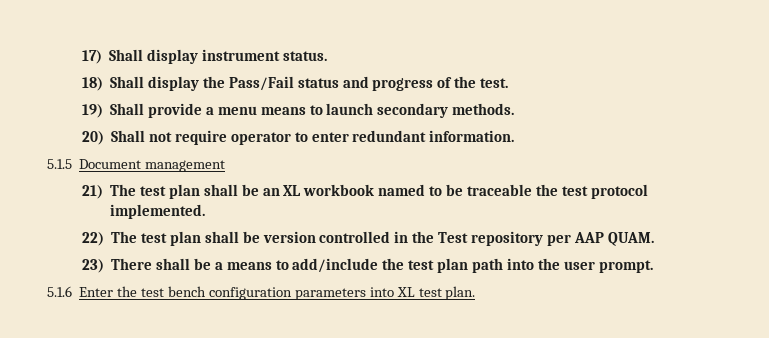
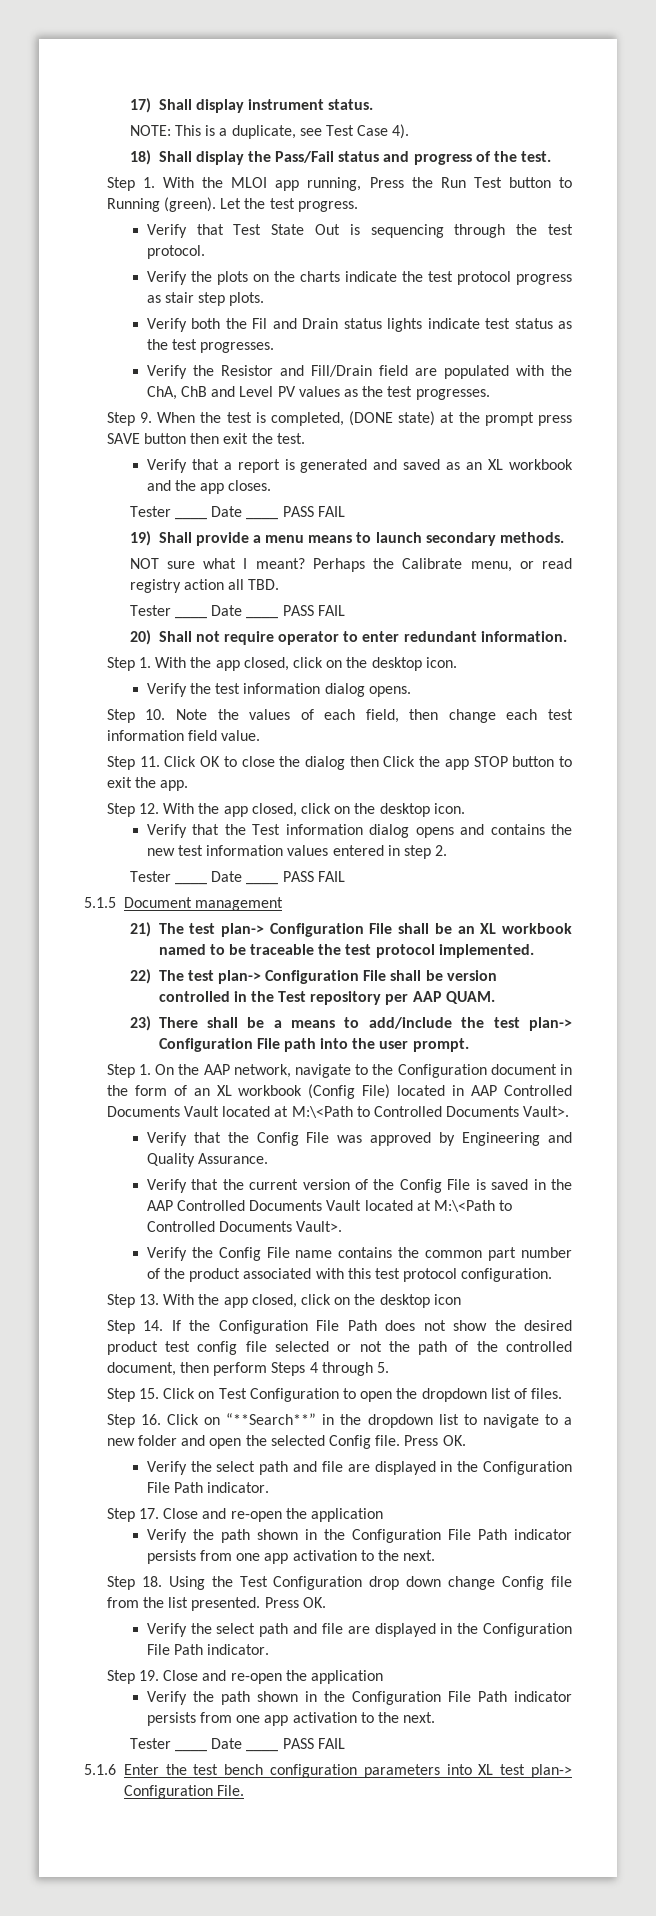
(327, 56) none -> [129,124,410,139] // NOTE: This is a duplicate, see Test Case 4).
(509, 83) none -> [106,177,572,191] [106,197,358,212] [146,224,573,238] [146,245,205,259] [146,271,572,285] [146,292,265,306] [146,318,572,332] [146,339,275,353] [146,365,572,379] [146,386,490,400] [106,411,573,426] [106,433,305,444] [146,459,573,473] [146,480,272,494] [129,506,171,517] [174,517,207,520] [211,506,243,517] [246,517,279,520] [282,506,345,517] // Step 1. With the MLOI app running, Press the Run Test button to Running (green). Let the test progress. // Verify that Test State Out is sequencing through the test protocol. // Verify the plots on the charts indicate the test protocol progress as stair step plots. // Verify both the Fil and Drain status lights indicate test status as the test progresses. // Verify the Resistor and Fill/Drain field are populated with the ChA, ChB and Level PV values as the test progresses. // Step 9. When the test is completed, (DONE state) at the prompt press SAVE button then exit the test. // Verify that a report is generated and saved as an XL workbook and the app closes. // Tester ____ Date ____ PASS FAIL
(515, 109) none -> [129,558,572,572] [129,579,280,593] [129,605,171,616] [174,616,207,619] [211,605,243,616] [246,616,279,619] [282,605,345,616] // NOT sure what I meant? Perhaps the Calibrate menu, or read registry action all TBD. // Tester ____ Date ____ PASS FAIL
(515, 136) none -> [106,657,457,671] [146,683,411,697] [106,709,574,723] [106,730,261,741] [106,756,573,770] [106,777,189,791] [106,803,465,817] [146,824,572,838] [146,845,448,859] [129,871,171,882] [174,882,207,885] [211,871,243,882] [246,882,279,885] [282,871,345,882] // Step 1. With the app closed, click on the desktop icon. // Verify the test information dialog opens. // Step 10. Note the values of each field, then change each test information field value. // Step 11. Click OK to close the dialog then Click the app STOP button to exit the app. // Step 12. With the app closed, click on the desktop icon. // Verify that the Test information dialog opens and contains the new test information values entered in step 2. // Tester ____ Date ____ PASS FAIL
[168,184,200,199] plan -> [220,923,393,937] plan-> Configuration File
[169,231,201,246] plan -> [217,970,387,984] plan-> Configuration File
[437,258,469,273] plan -> [528,1017,572,1031] [158,1038,280,1052] plan-> Configuration File
(653, 266) none -> [106,1064,572,1078] [106,1084,572,1099] [106,1106,570,1118] [146,1132,572,1146] [146,1153,269,1167] [146,1179,572,1193] [146,1200,513,1212] [146,1221,343,1232] [146,1247,572,1261] [146,1268,553,1282] [106,1294,461,1308] [106,1320,572,1334] [106,1341,572,1355] [106,1362,390,1376] [106,1388,563,1402] [106,1413,572,1428] [106,1435,466,1449] [146,1461,572,1475] [146,1482,270,1493] [106,1508,384,1522] [146,1529,572,1543] [146,1550,436,1564] [106,1576,572,1590] [106,1597,326,1611] [146,1623,572,1637] [146,1644,270,1655] [106,1670,384,1684] [146,1691,572,1705] [146,1712,436,1726] [129,1738,171,1749] [174,1749,207,1752] [211,1738,243,1749] [246,1749,279,1752] [282,1738,345,1749] // Step 1. On the AAP network, navigate to the Configuration document in the form of an XL workbook (Config File) located in AAP Controlled Documents Vault located at M:\<Path to Controlled Documents Vault>. // Verify that the Config File was approved by Engineering and Quality Assurance. // Verify that the current version of the Config File is saved in the AAP Controlled Documents Vault located at M:\<Path to Controlled Documents Vault>. // Verify the Config File name contains the common part number of the product associated with this test protocol configuration. // Step 13. With the app closed, click on the desktop icon // Step 14. If the Configuration File Path does not show the desired product test config file selected or not the path of the controlled document, then perform Steps 4 through 5. // Step 15. Click on Test Configuration to open the dropdown list of files. // Step 16. Click on “**Search**” in the dropdown list to navigate to a new folder and open the selected Config file. Press OK. // Verify the select path and file are displayed in the Configuration File Path indicator. // Step 17. Close and re-open the application // Verify the path shown in the Configuration File Path indicator persists from one app activation to the next. // Step 18. Using the Test Configuration drop down change Config file from the list presented. Press OK. // Verify the select path and file are displayed in the Configuration File Path indicator. // Step 19. Close and re-open the application // Verify the path shown in the Configuration File Path indicator persists from one app activation to the next. // Tester ____ Date ____ PASS FAIL
[445,286,476,300] plan. -> [530,1764,572,1778] [123,1785,244,1799] plan-> Configuration File.

